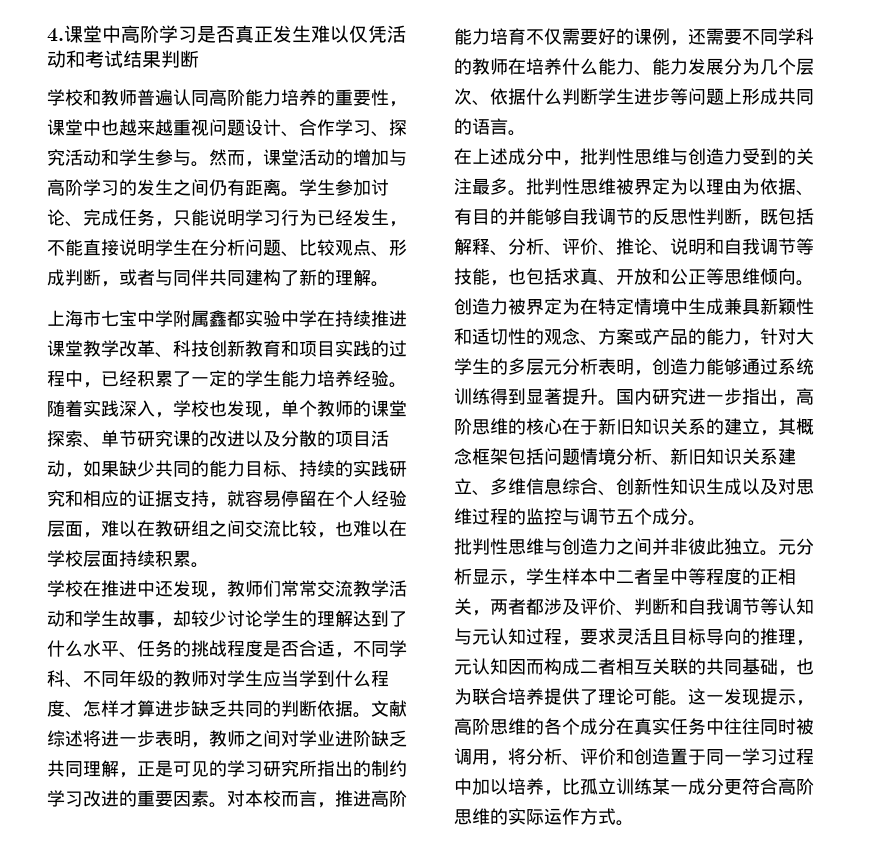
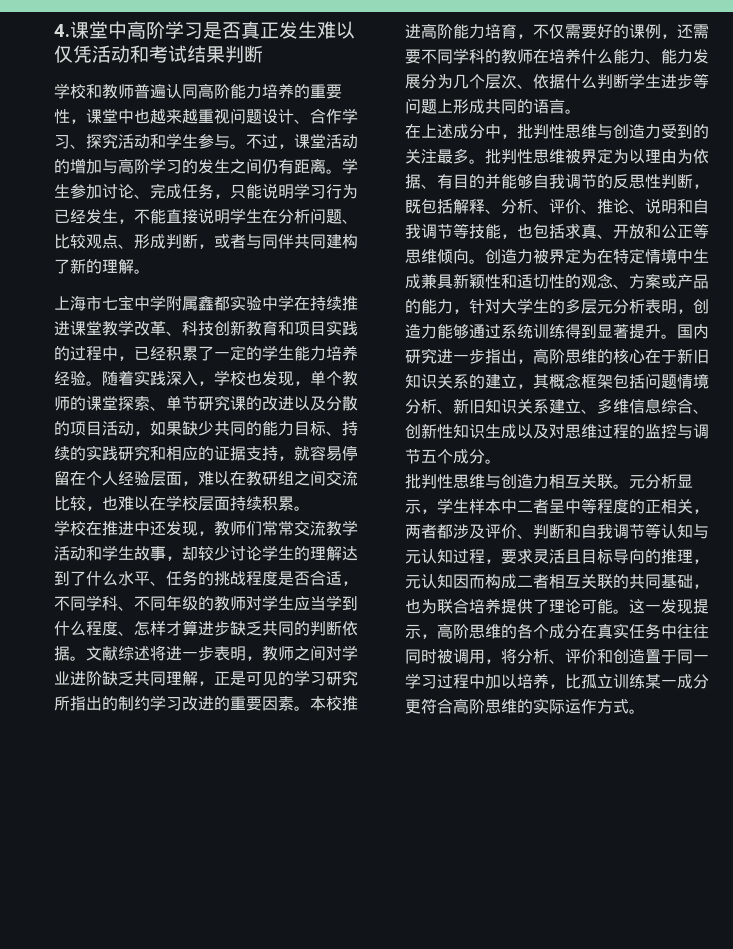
[209,149,245,166] 然而 -> [246,134,278,149] 不过
[227,790,335,808] 对本校而言， -> [310,696,342,711] 本校
(526, 36) none -> [517,34,533,39] ，
[616,538,760,555] 之间并非彼此独立 -> [549,474,613,489] 相互关联

